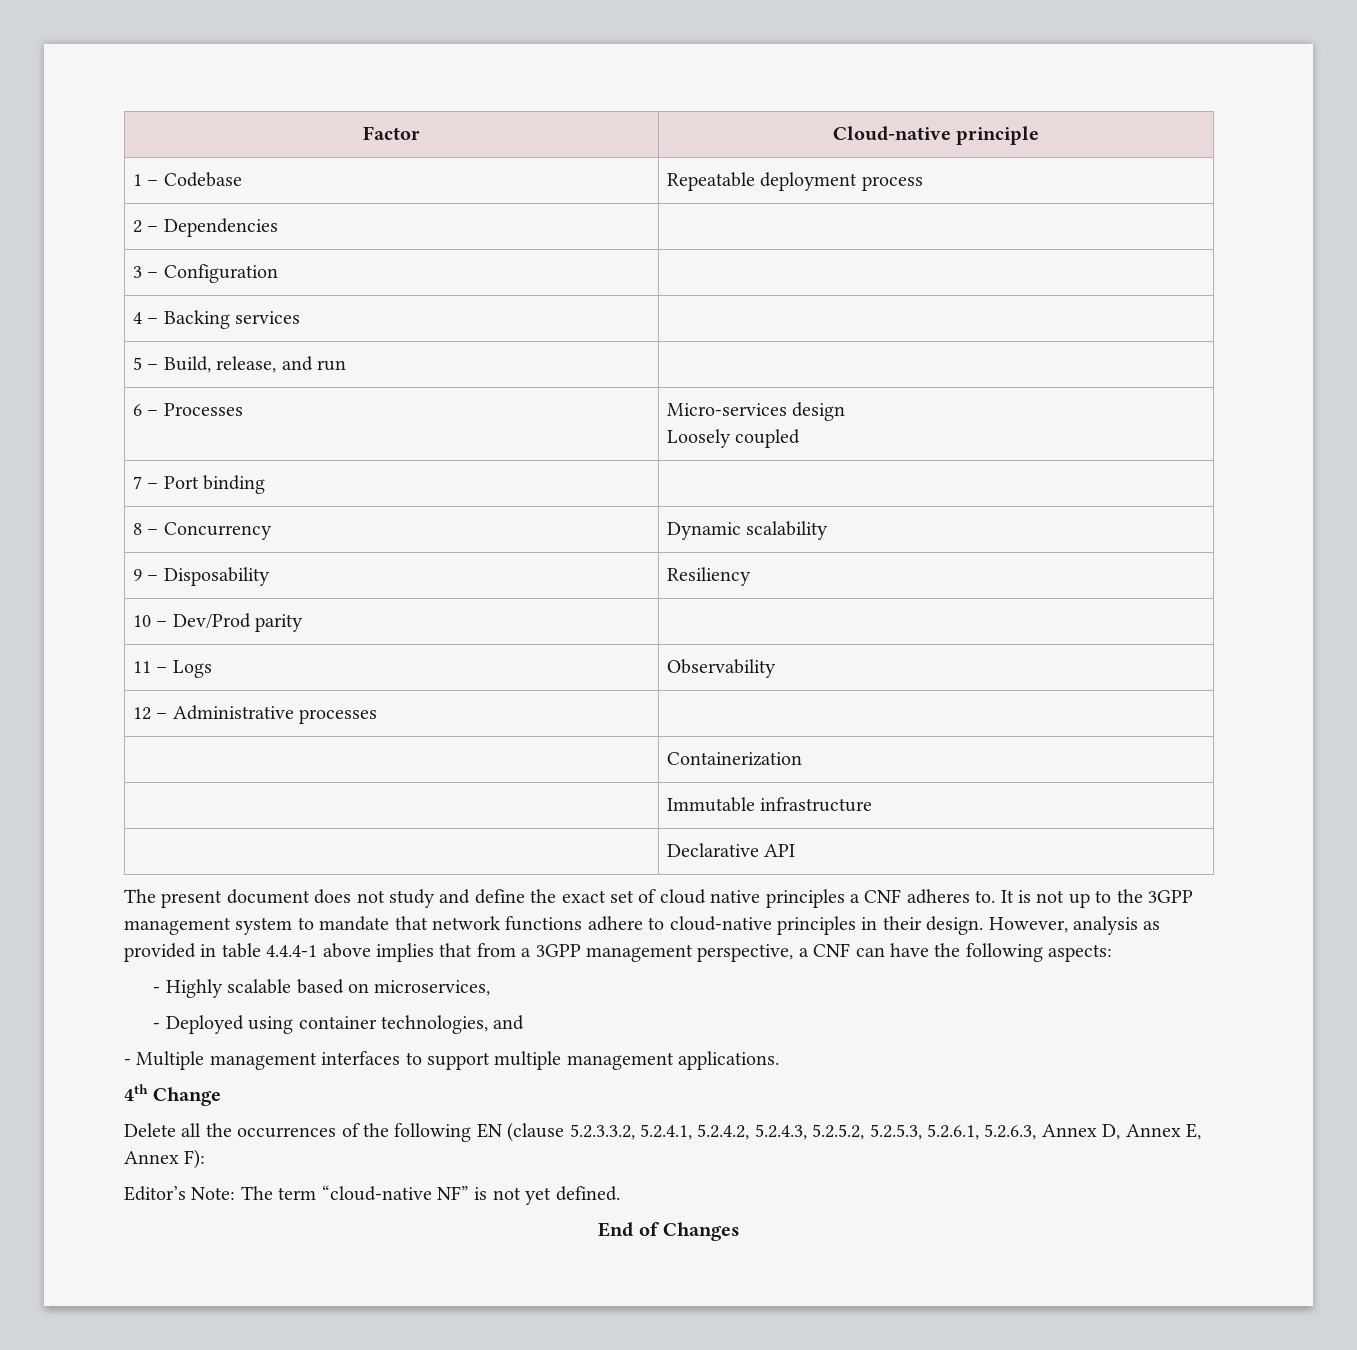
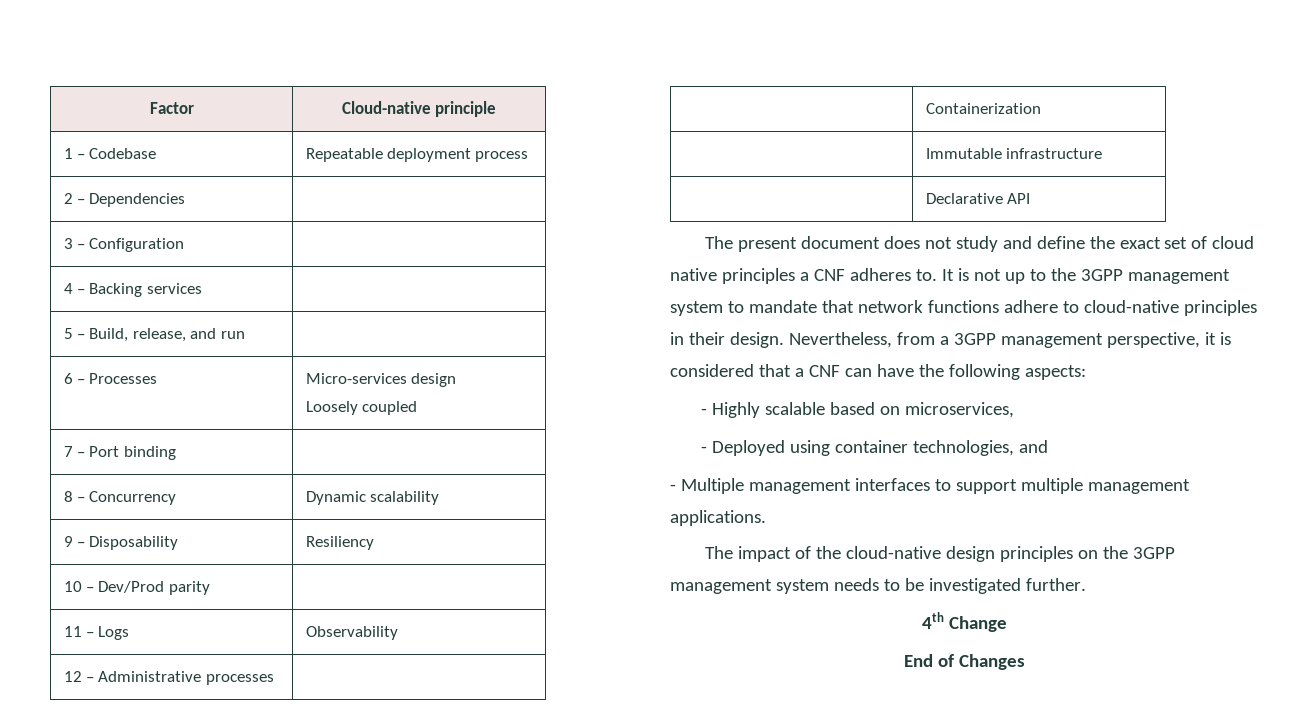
[988,916,1161,935] [124,943,473,962] However, analysis as provided in table 4.4.4-1 above implies that -> [788,332,892,348] Nevertheless,
(794, 953) none -> [1204,332,1231,345] [670,364,791,377] it is considered that
[124,1084,222,1106] [124,1122,1201,1142] [124,1149,206,1169] [124,1185,620,1205] 4th Change // Delete all the occurrences of the following EN (clause 5.2.3.3.2, 5.2.4.1, 5.2.4.2, 5.2.4.3, 5.2.5.2, 5.2.5.3, 5.2.6.1, 5.2.6.3, Annex D, Annex E, Annex F): // Editor’s Note: The term “cloud-native NF” is not yet defined. -> [704,546,1175,562] [670,578,1086,594] [922,612,1007,632] The impact of the cloud-native design principles on the 3GPP management system needs to be investigated further. // 4th Change

